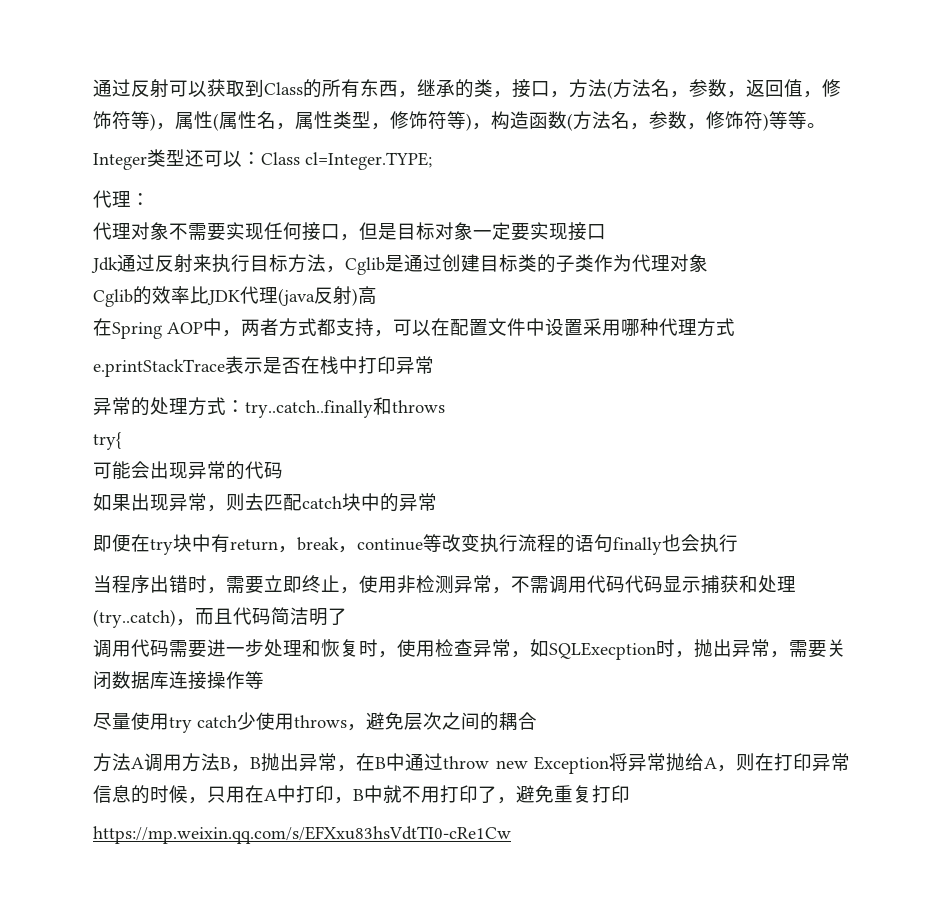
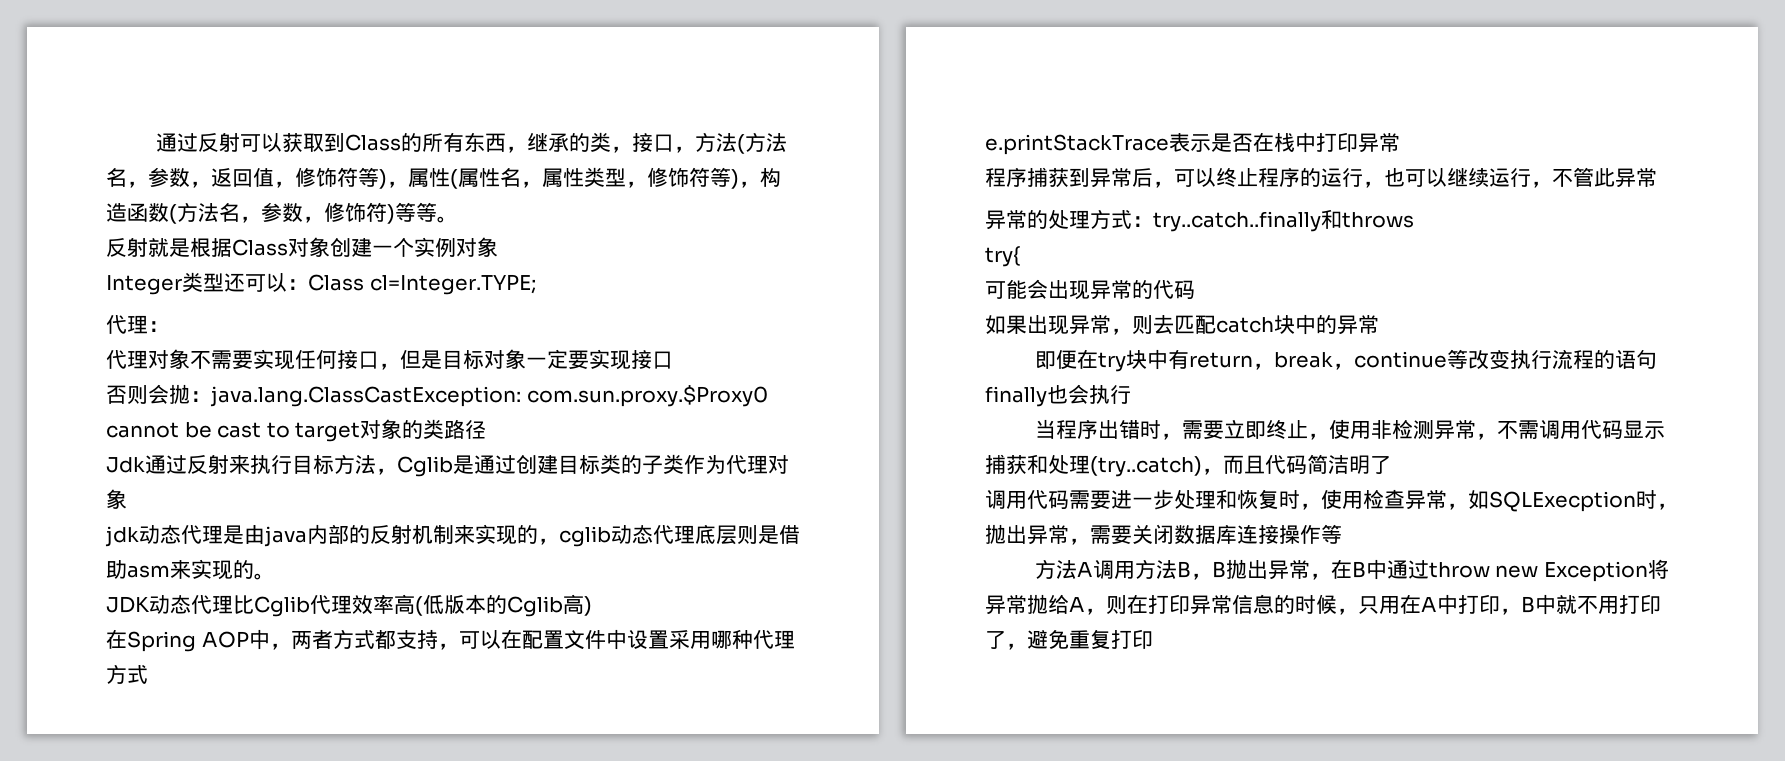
(826, 125) none -> [106,237,498,258] // 反射就是根据Class对象创建一个实例对象
(606, 232) none -> [106,384,768,407] [106,419,487,442] // 否则会抛：java.lang.ClassCastException: com.sun.proxy.$Proxy0 cannot be cast to target对象的类路径
[93,286,377,307] Cglib的效率比JDK代理(java反射)高 -> [105,524,800,547] [106,559,275,580] [106,594,592,617] jdk动态代理是由java内部的反射机制来实现的，cglib动态代理底层则是借助asm来实现的。 // JDK动态代理比Cglib代理效率高(低版本的Cglib高)
(434, 365) none -> [985,167,1657,188] // 程序捕获到异常后，可以终止程序的运行，也可以继续运行，不管此异常
[625,575,663,593] 代码 -> (1623, 429) none
[93,712,537,733] // 尽量使用try catch少使用throws，避免层次之间的耦合 -> (1342, 534) none
[93,826,511,844] // https://mp.weixin.qq.com/s/EFXxu83hsVdtTI0-cRe1Cw -> (1153, 639) none

